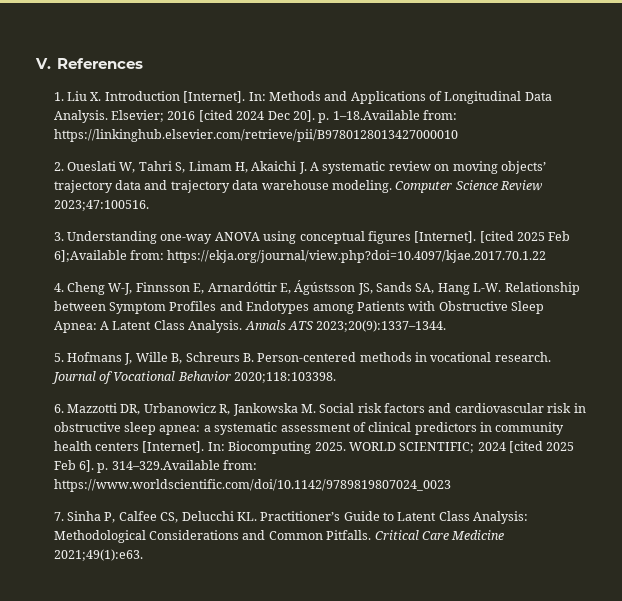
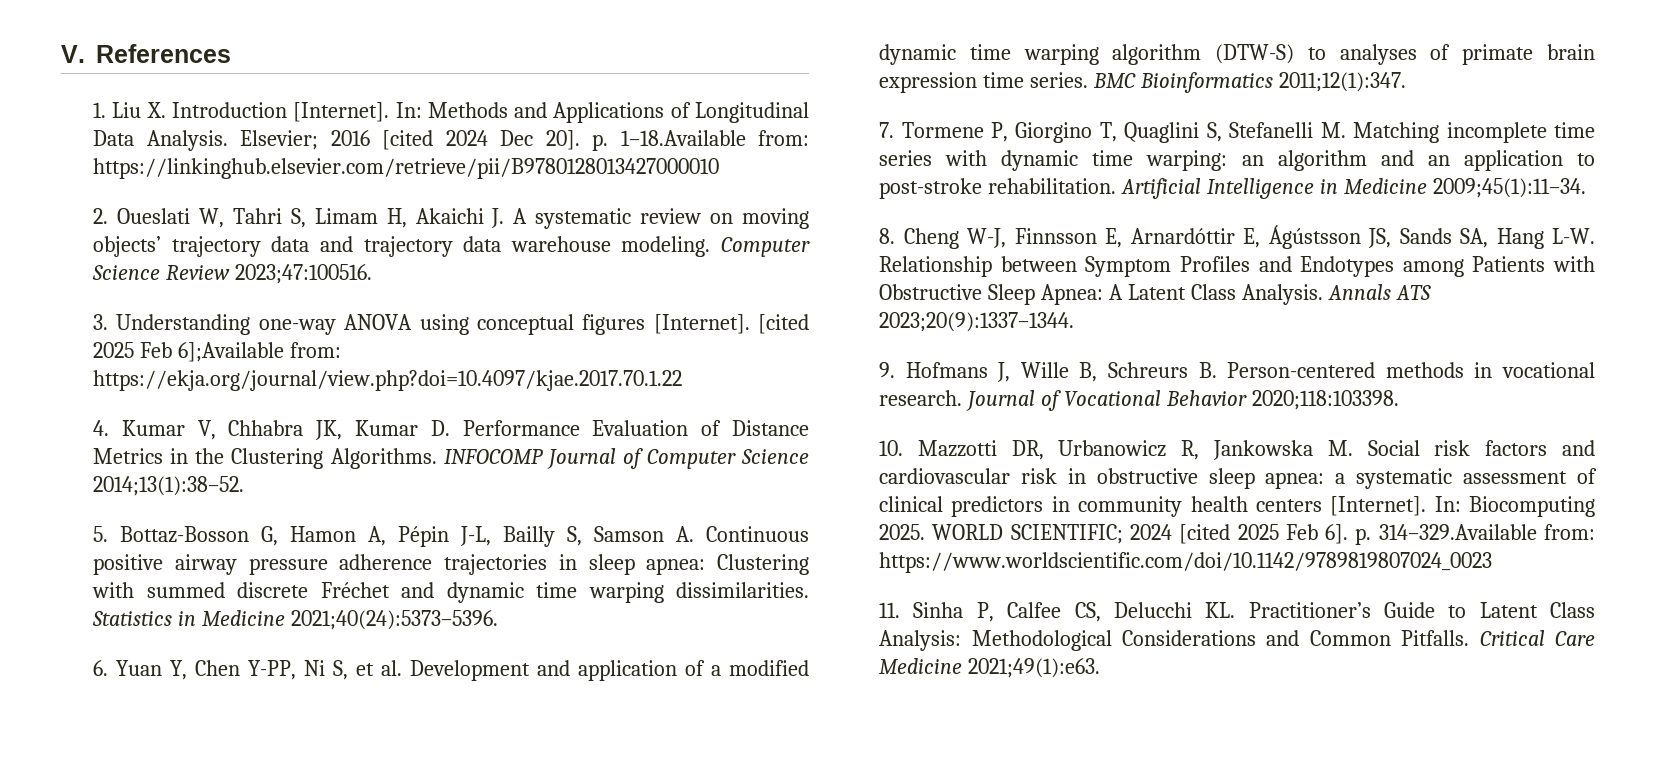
(64, 287) none -> [121,420,810,440] [93,448,810,469] [93,476,245,496] [93,526,809,547] [93,554,809,575] [92,582,809,603] [92,610,498,630] [93,660,809,681] [879,44,1595,65] [879,72,1406,93] [879,122,1595,143] [879,150,1595,171] [879,178,1586,199] [879,228,896,244] Kumar V, Chhabra JK, Kumar D. Performance Evaluation of Distance Metrics in the Clustering Algorithms. INFOCOMP Journal of Computer Science 2014;13(1):38–52. // 5. Bottaz-Bosson G, Hamon A, Pépin J-L, Bailly S, Samson A. Continuous positive airway pressure adherence trajectories in sleep apnea: Clustering with summed discrete Fréchet and dynamic time warping dissimilarities. Statistics in Medicine 2021;40(24):5373–5396. // 6. Yuan Y, Chen Y-PP, Ni S, et al. Development and application of a modified dynamic time warping algorithm (DTW-S) to analyses of primate brain expression time series. BMC Bioinformatics 2011;12(1):347. // 7. Tormene P, Giorgino T, Quaglini S, Stefanelli M. Matching incomplete time series with dynamic time warping: an algorithm and an application to post-stroke rehabilitation. Artificial Intelligence in Medicine 2009;45(1):11–34. // 8.
[53,353,64,362] 5. -> [879,362,896,378] 9.
[53,404,64,413] 6. -> [879,440,904,456] 10.
[53,512,64,521] 7. -> [879,602,901,618] 11.

